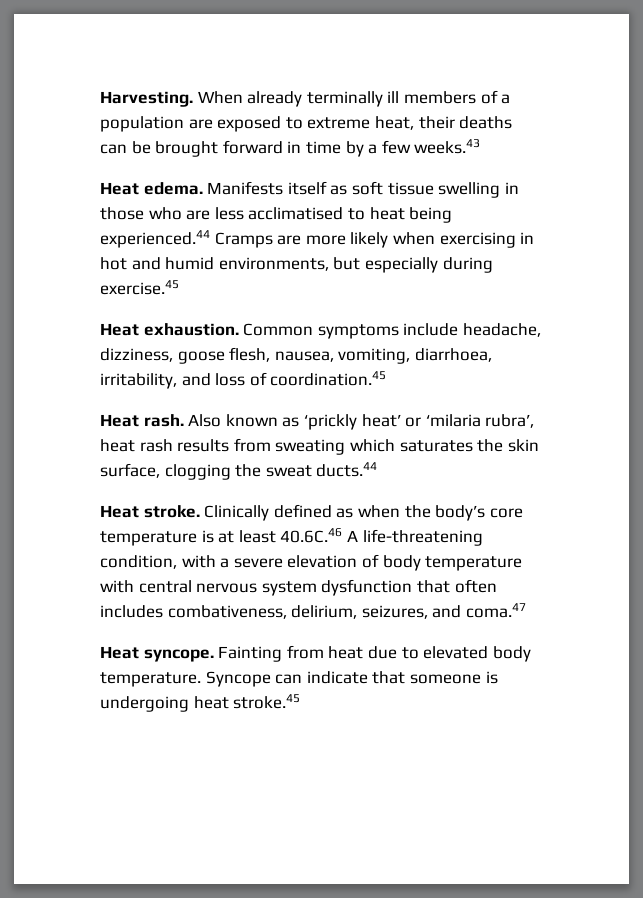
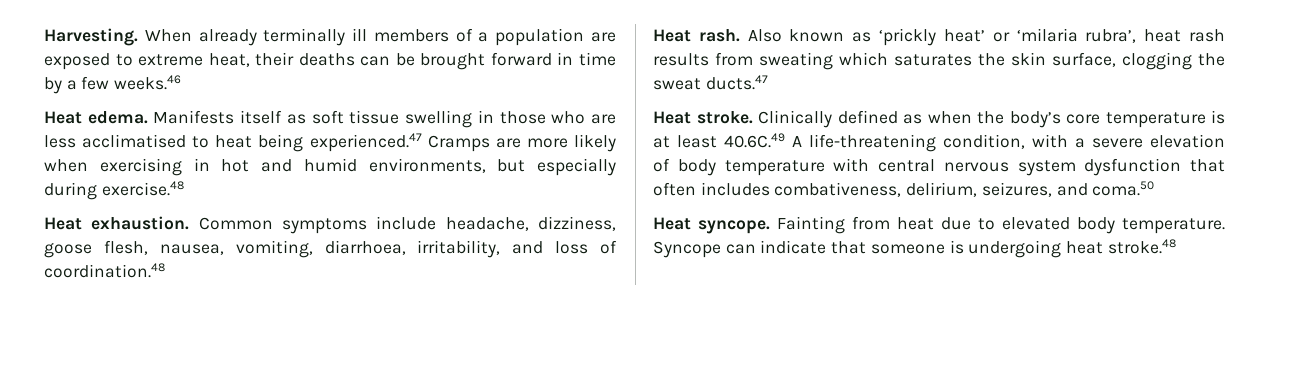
[414,139,481,154] weeks.43 -> [114,75,182,90] weeks.46
[100,230,210,248] experienced.44 -> [309,133,422,152] experienced.47
[100,280,179,295] exercise.45 -> [101,181,184,196] exercise.48
[270,371,387,386] coordination.45 -> [44,263,165,278] coordination.48
[316,462,378,477] ducts.44 -> [705,75,768,90] ducts.47
[280,528,343,543] 40.6C.46 -> [724,133,785,148] 40.6C.49
[465,603,526,618] coma.47 -> [1092,181,1155,196] coma.50
[233,694,301,709] stroke.45 -> [1107,239,1176,254] stroke.48

